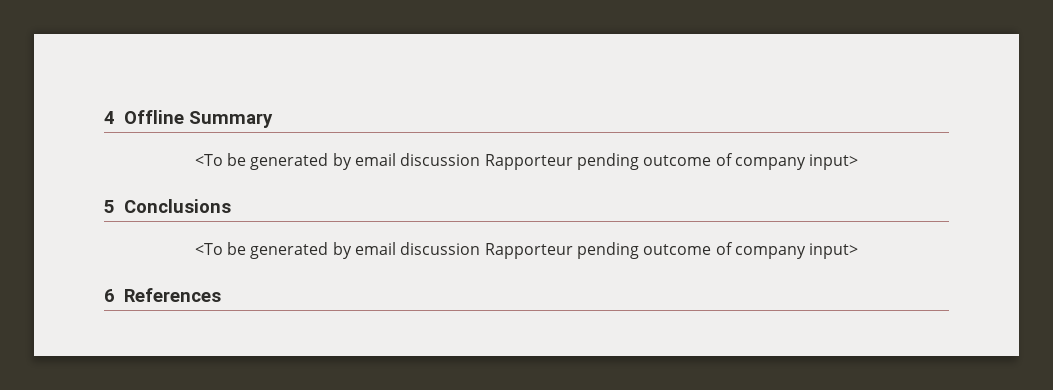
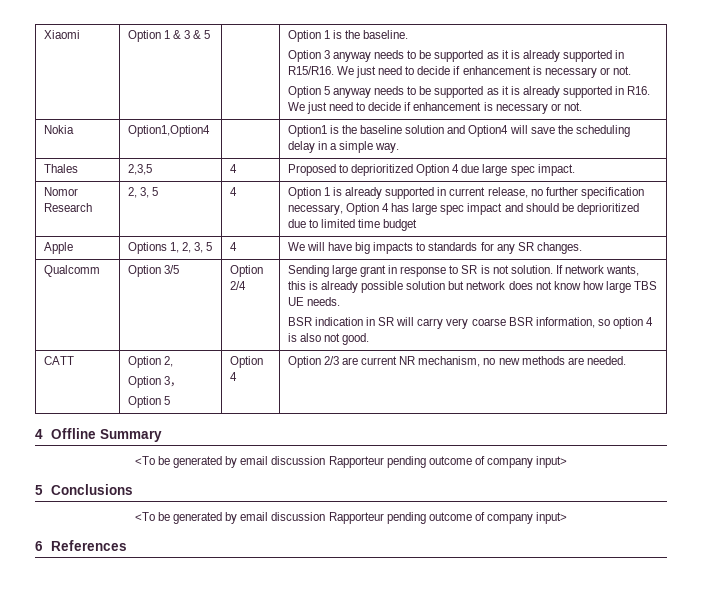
(104, 117) none -> [43,30,80,39] [127,30,211,42] [287,30,409,42] [287,50,625,62] [287,66,632,78] [287,86,651,98] [287,102,582,114] [43,125,74,134] [127,125,210,137] [287,125,630,137] [287,141,400,153] [43,164,78,173] [127,164,152,175] [229,164,237,173] [287,164,575,176] [43,187,78,196] [43,203,92,212] [127,187,159,198] [229,187,237,196] [287,187,644,199] [287,203,639,215] [287,219,418,231] [43,242,73,254] [127,242,213,254] [229,242,237,251] [287,242,582,254] [43,265,100,277] [127,265,179,277] [229,265,263,277] [229,281,246,290] [287,265,640,277] [287,281,658,293] [287,297,340,306] [287,317,654,329] [287,333,370,345] [43,356,74,365] [127,356,173,368] [127,376,182,388] [127,396,170,408] [229,356,263,368] [229,372,237,381] [287,356,626,368] Xiaomi | Option 1 & 3 & 5 | | Option 1 is the baseline. // Option 3 anyway needs to be supported as it is already supported in R15/R16. We just need to decide if enhancement is necessary or not. // Option 5 anyway needs to be supported as it is already supported in R16. We just need to decide if enhancement is necessary or not. // Nokia | Option1,Option4 | | Option1 is the baseline solution and Option4 will save the scheduling delay in a simple way. // Thales | 2,3,5 | 4 | Proposed to deprioritized Option 4 due large spec impact. // Nomor Research | 2, 3, 5 | 4 | Option 1 is already supported in current release, no further specification necessary, Option 4 has large spec impact and should be deprioritized due to limited time budget // Apple | Options 1, 2, 3, 5 | 4 | We will have big impacts to standards for any SR changes. // Qualcomm | Option 3/5 | Option 2/4 | Sending large grant in response to SR is not solution. If network wants, this is already possible solution but network does not know how large TBS UE needs. // BSR indication in SR will carry very coarse BSR information, so option 4 is also not good. // CATT | Option 2, // Option 3， // Option 5 | Option 4 | Option 2/3 are current NR mechanism, no new methods are needed. //

